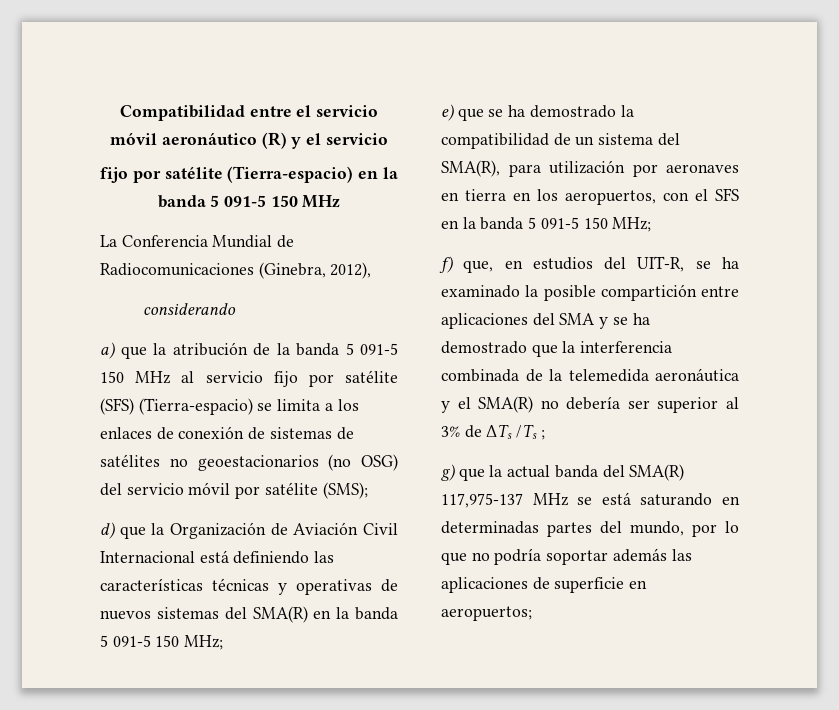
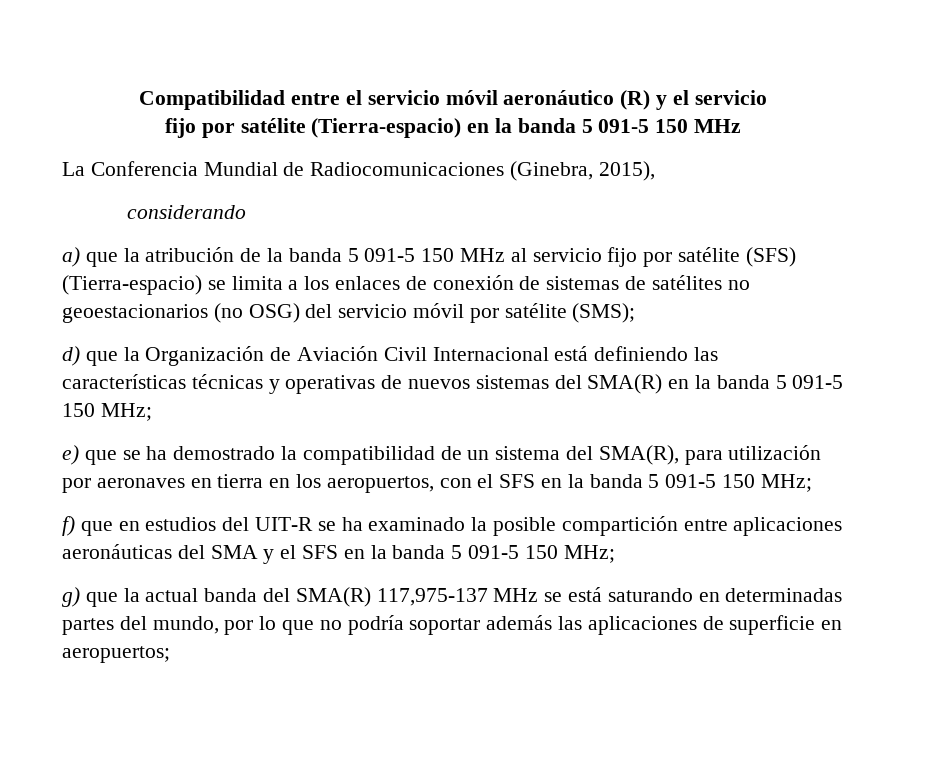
[330,262,372,279] 2012), -> [598,161,655,181] 2015),
[463,260,494,273] que, -> [80,521,113,536] que
[637,256,685,272] UIT-R, -> [255,517,314,531] UIT-R
(528, 321) none -> [62,544,172,559] aeronáuticas
[612,313,650,325] [441,341,673,357] [441,368,739,382] [441,396,739,413] [441,424,545,440] se ha demostrado que la interferencia combinada de la telemedida aeronáutica y el SMA(R) no debería ser superior al 3% de ΔTs /Ts ; -> [280,545,615,563] el SFS en la banda 5 091-5 150 MHz;

